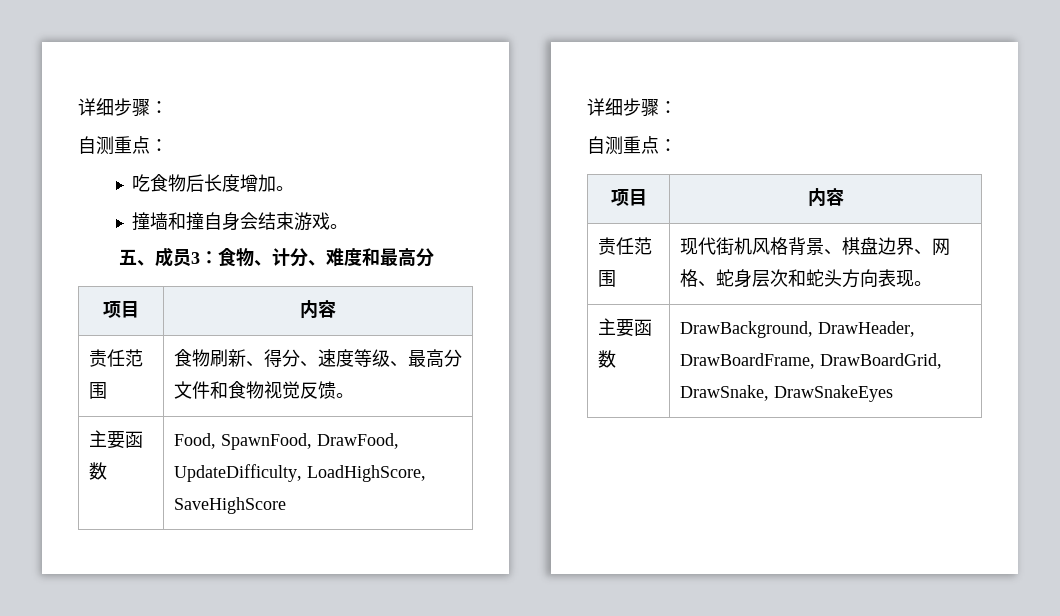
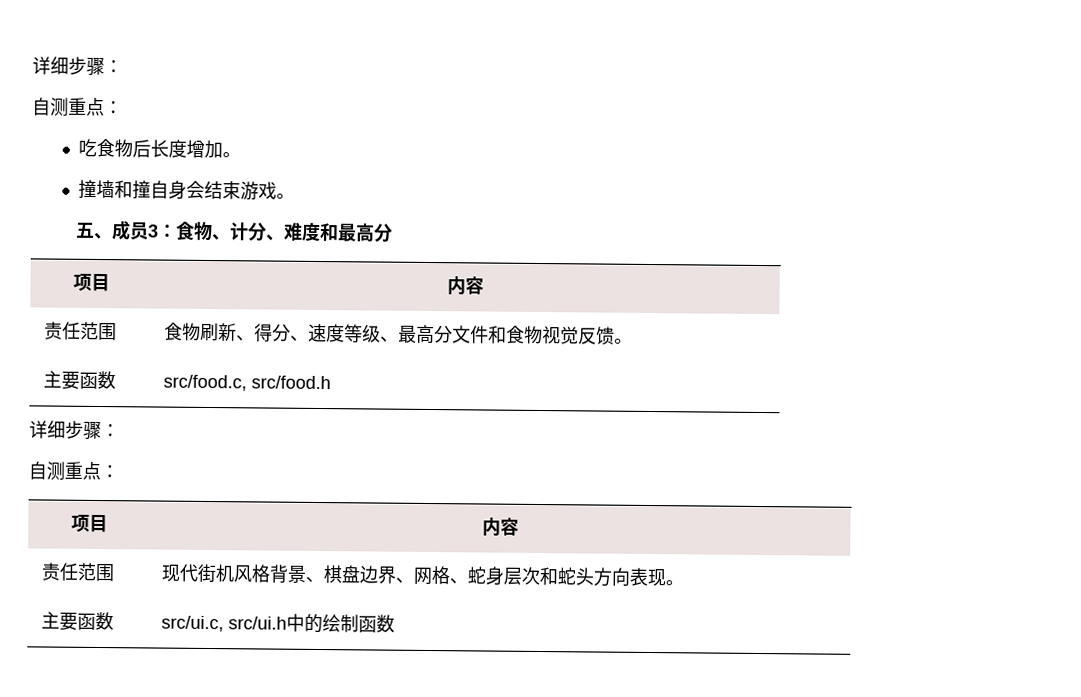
[173,433,399,450] [173,464,426,482] [173,497,286,514] Food, SpawnFood, DrawFood, UpdateDifficulty, LoadHighScore, SaveHighScore -> [163,374,332,392] src/food.c, src/food.h
[679,321,915,338] [679,353,942,369] [679,385,893,402] DrawBackground, DrawHeader, DrawBoardFrame, DrawBoardGrid, DrawSnake, DrawSnakeEyes -> [161,613,396,634] src/ui.c, src/ui.h中的绘制函数

